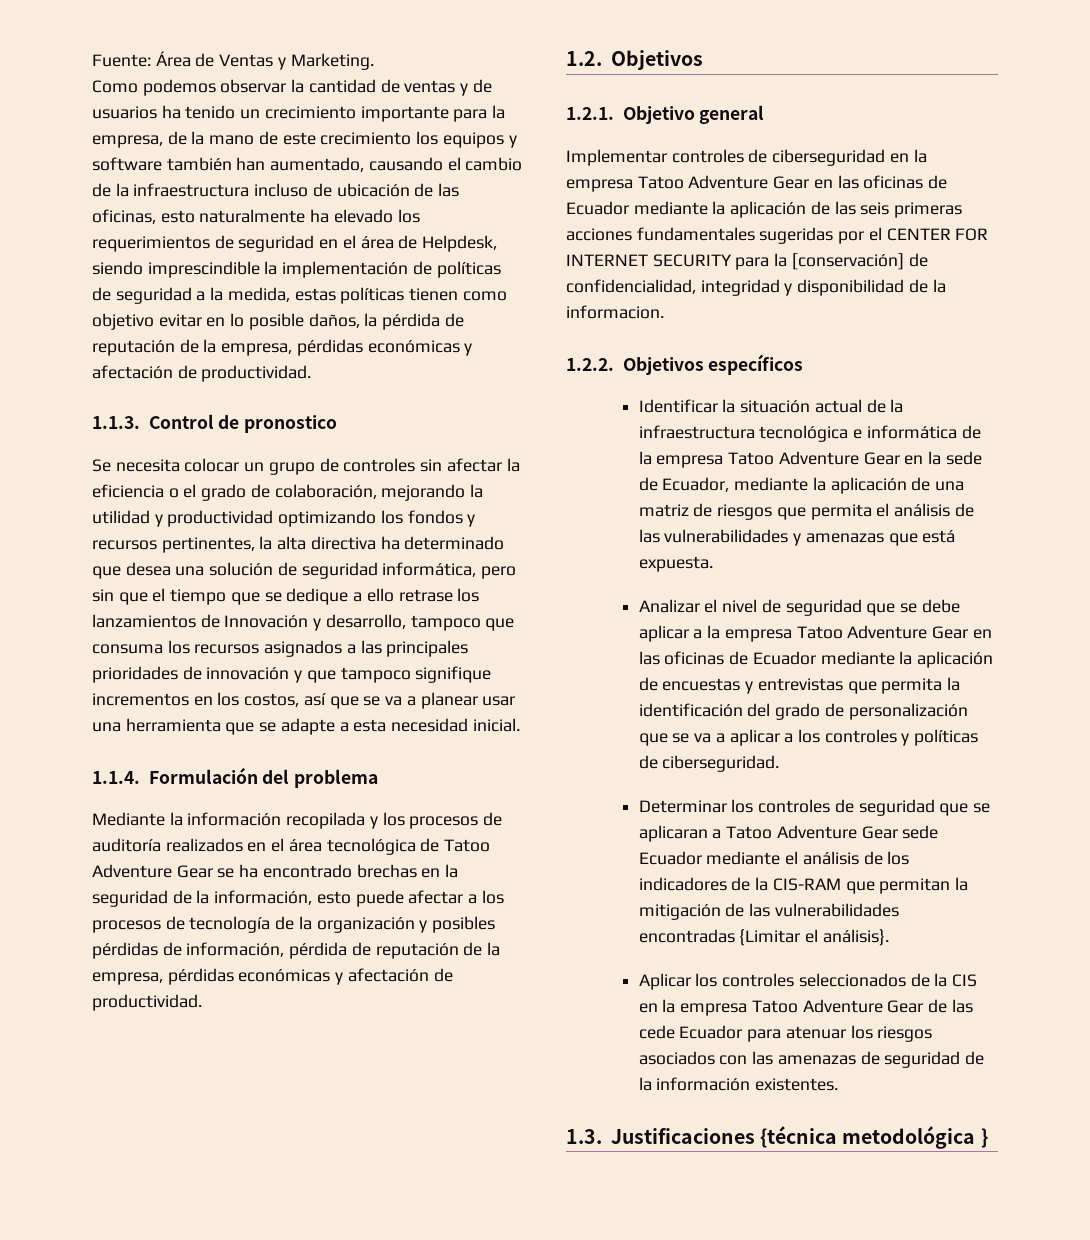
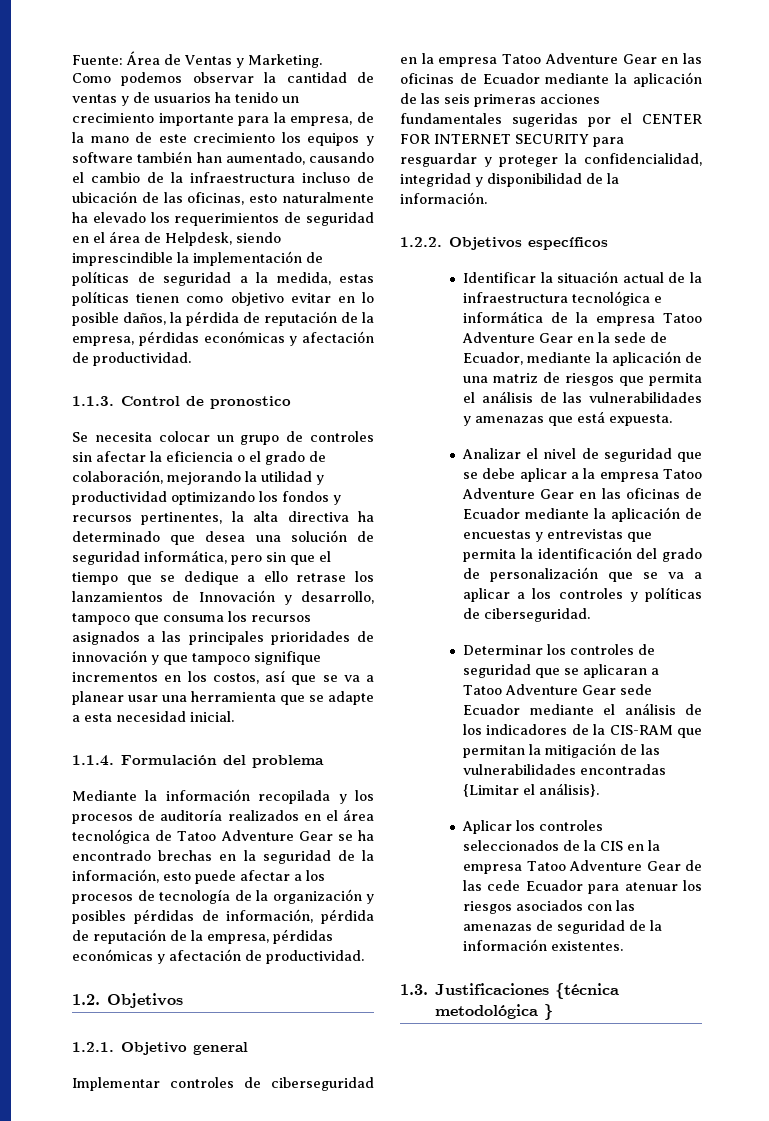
[774,253,928,270] la [conservación] de -> [400,153,577,167] resguardar y proteger la
[566,305,664,319] informacion. -> [400,192,487,204] información.

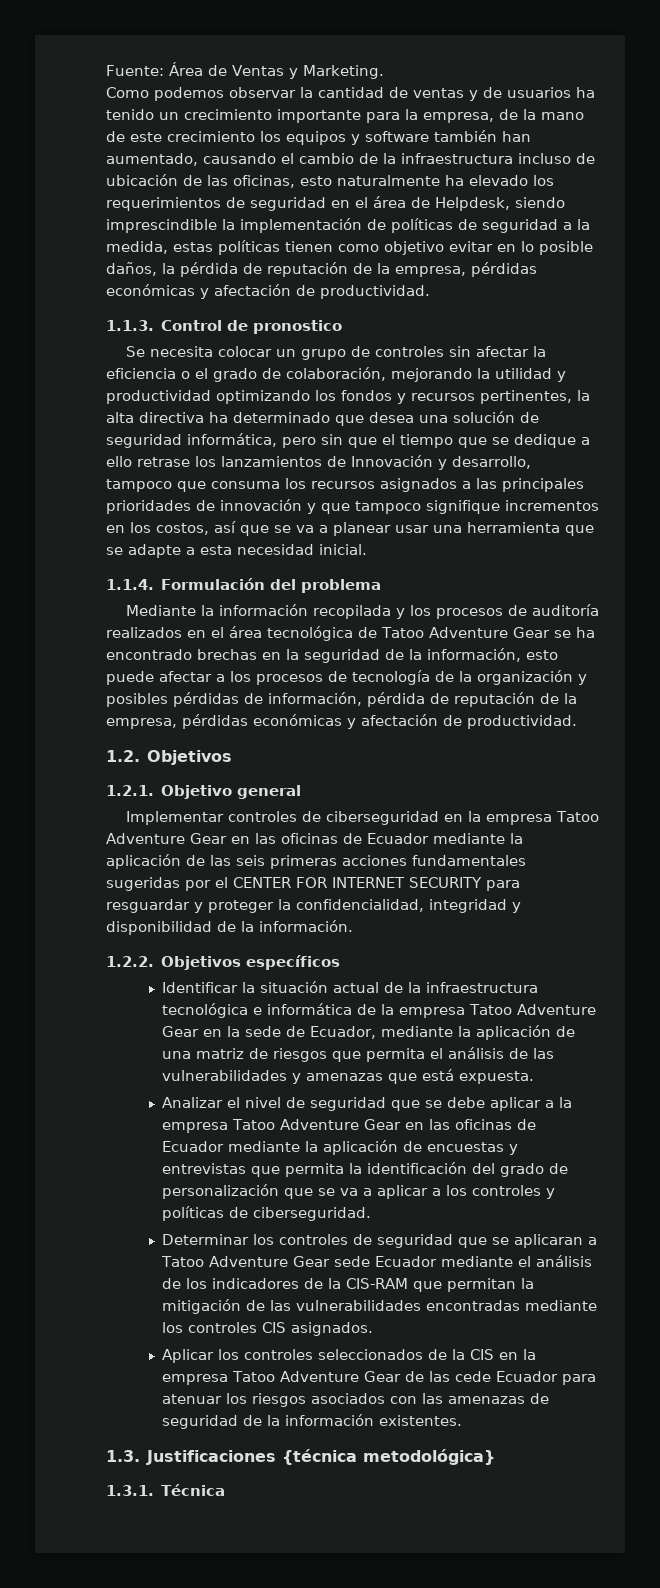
[463,783,600,797] {Limitar el análisis}. -> [524,1300,597,1311] [161,1322,373,1336] mediante los controles CIS asignados.
[435,1004,554,1020] metodológica } -> [363,1449,496,1465] [106,1484,226,1496] metodológica} // 1.3.1. Técnica

